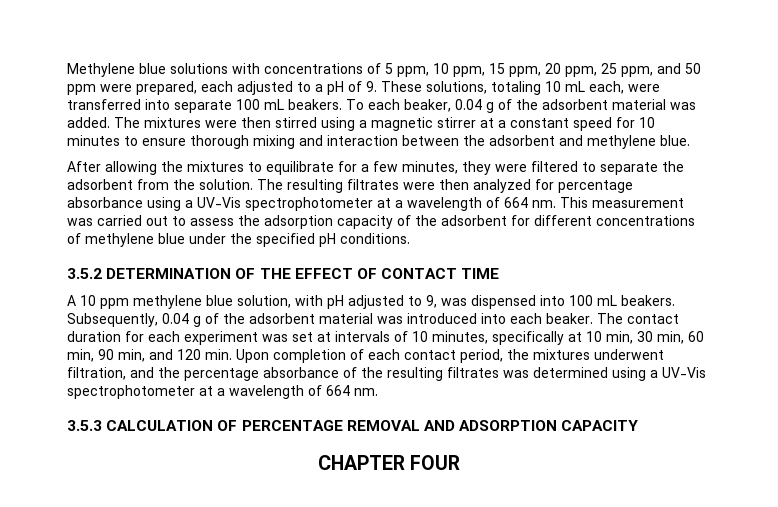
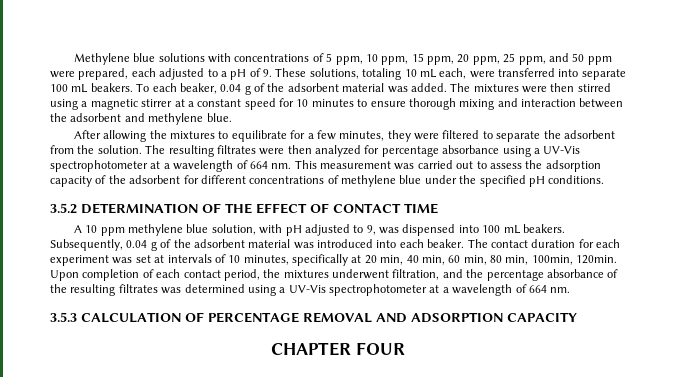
[586,331,704,344] [67,349,232,362] 10 min, 30 min, 60 min, 90 min, and 120 min. -> [364,255,618,265] 20 min, 40 min, 60 min, 80 min, 100min, 120min.

